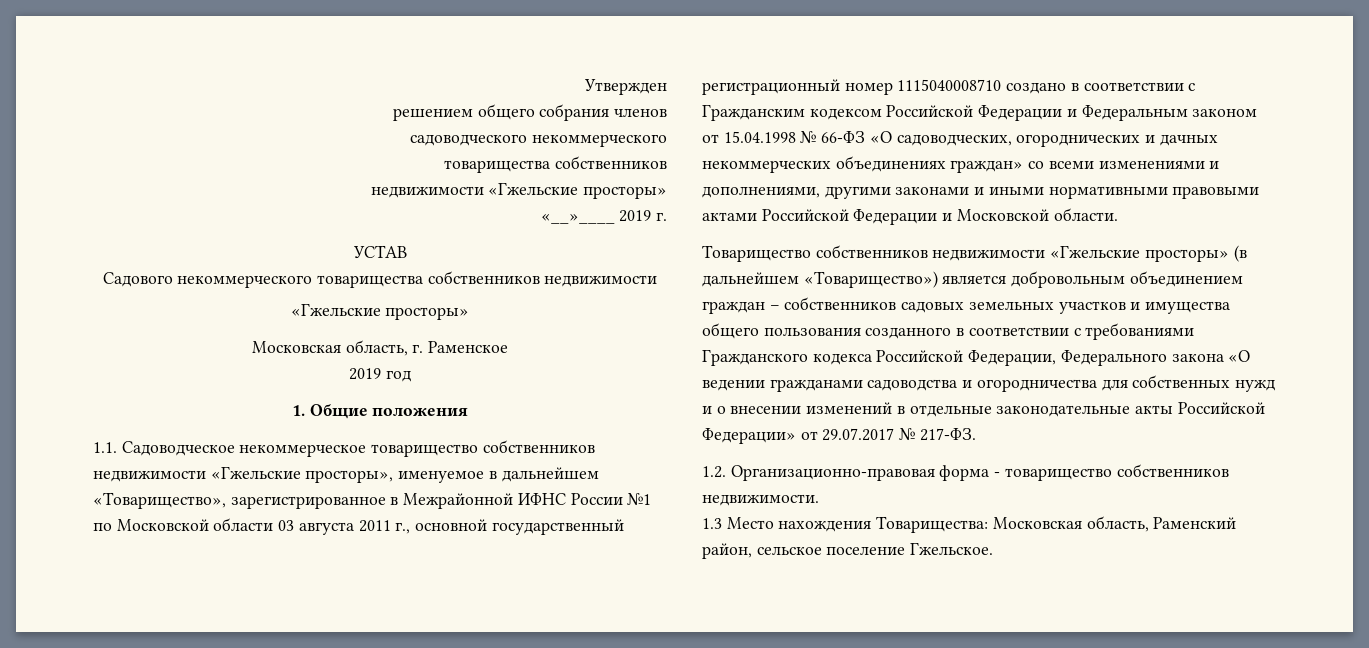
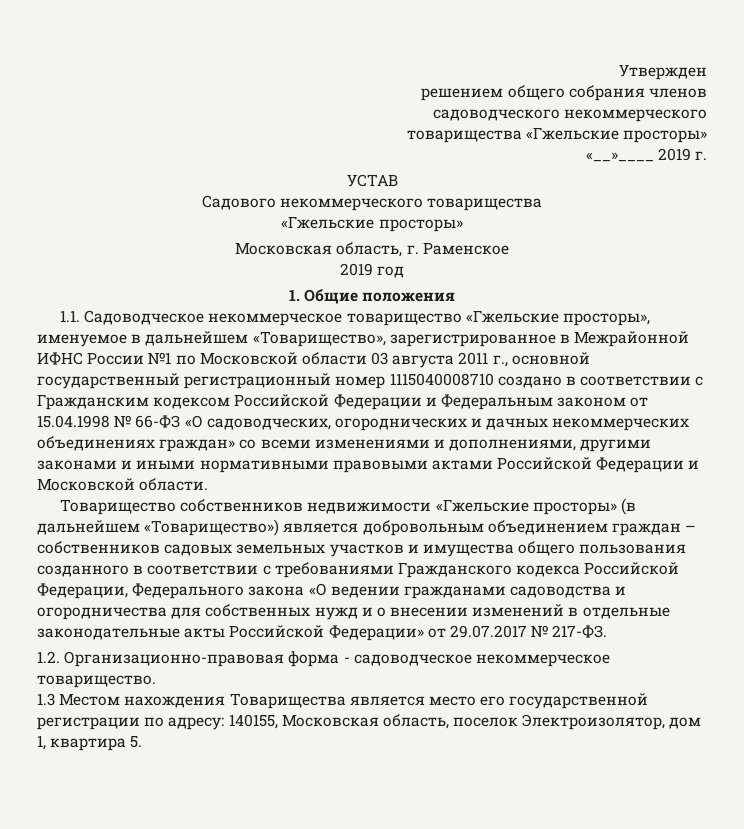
[555,156,667,169] [370,186,484,198] собственников // недвижимости -> (522, 136) none
[427,271,658,287] собственников недвижимости -> (543, 204) none
[482,440,595,453] [93,470,206,482] собственников недвижимости -> (462, 319) none
[1004,464,1229,481] [702,494,819,506] [702,516,1237,533] [702,542,994,559] товарищество собственников недвижимости. // 1.3 Место нахождения Товарищества: Московская область, Раменский район, сельское поселение Гжельское. -> [353,654,610,667] [37,675,156,688] [37,693,649,709] [37,714,702,730] [37,735,143,751] садоводческое некоммерческое товарищество. // 1.3 Местом нахождения Товарищества является место его государственной регистрации по адресу: 140155, Московская область, поселок Электроизолятор, дом 1, квартира 5.

